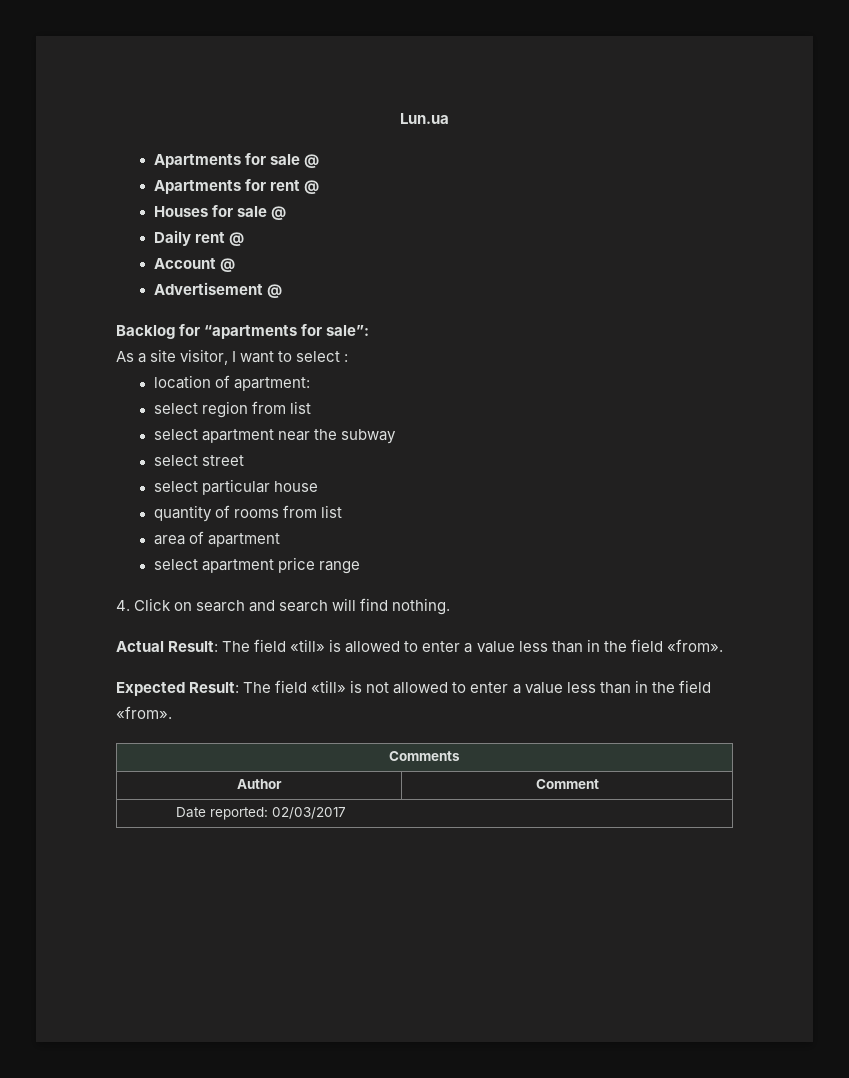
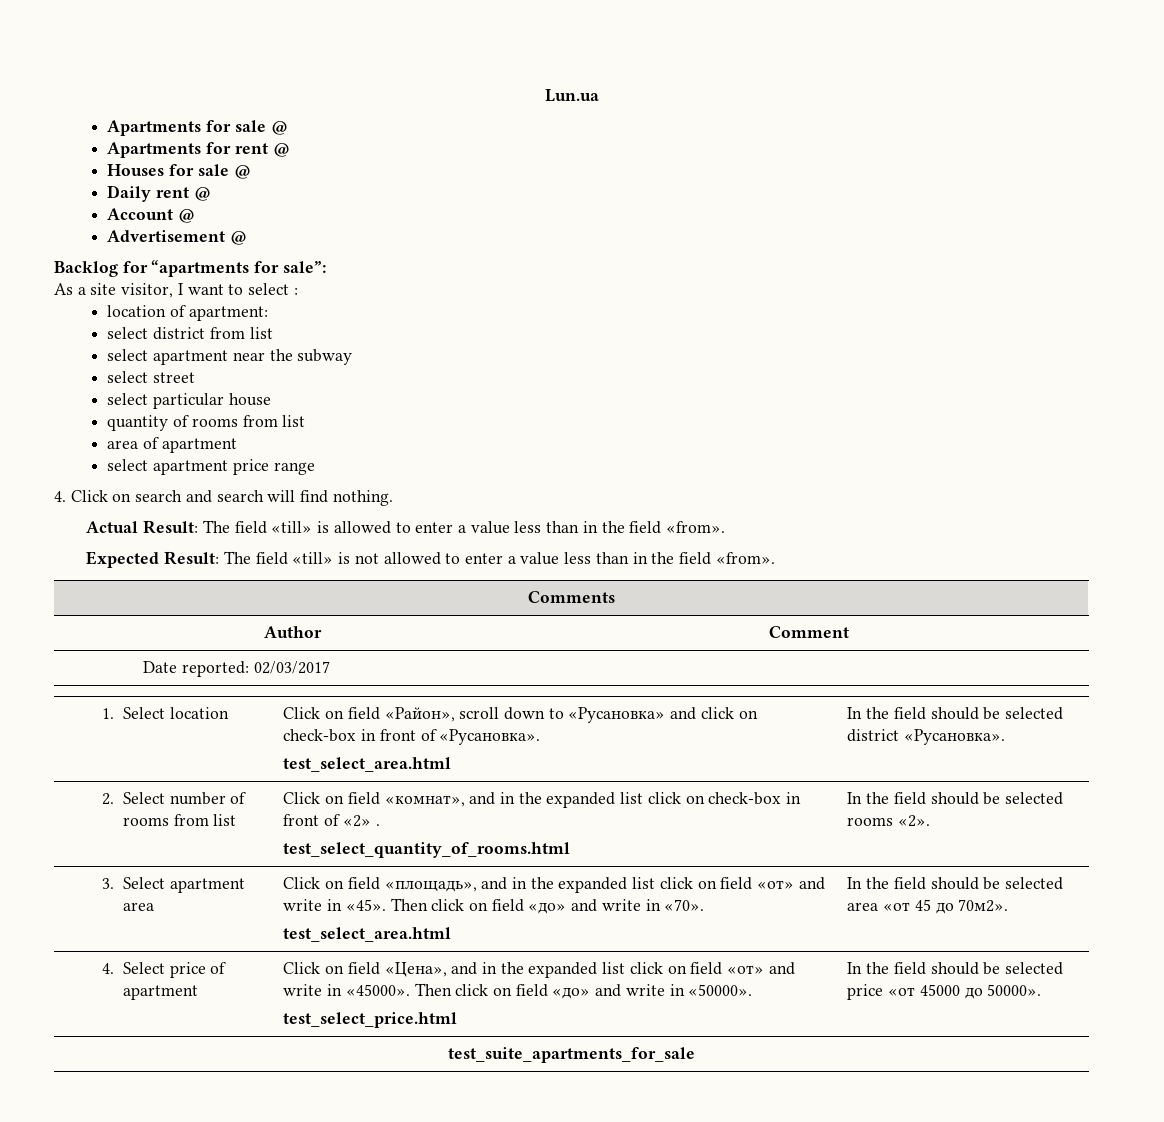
[201,401,248,418] region -> [153,327,206,340] district
(346, 813) none -> [102,707,229,719] [283,707,758,723] [283,729,541,745] [283,757,452,772] [847,707,1063,720] [847,729,1006,745] [102,792,247,805] [123,814,237,826] [283,792,802,808] [283,814,380,827] [283,842,571,858] [847,792,1063,805] [847,815,931,827] [102,877,245,893] [123,902,155,911] [283,877,825,893] [283,898,705,914] [283,927,452,942] [847,877,1063,890] [847,899,1009,914] [102,962,227,978] [123,985,199,1000] [283,962,795,978] [283,983,753,999] [283,1012,458,1028] [847,962,1063,975] [847,984,1042,1000] [448,1047,695,1063] // 1. Select location | Click on field «Район», scroll down to «Русановка» and click on check-box in front of «Русановка». // test_select_area.html | In the field should be selected district «Русановка». // 2. Select number of rooms from list | Click on field «комнат», and in the expanded list click on check-box in front of «2» . // test_select_quantity_of_rooms.html | In the field should be selected rooms «2». // 3. Select apartment area | Click on field «площадь», and in the expanded list click on field «от» and write in «45». Then click on field «до» and write in «70». // test_select_area.html | In the field should be selected area «от 45 до 70м2». // 4. Select price of apartment | Click on field «Цена», and in the expanded list click on field «от» and write in «45000». Then click on field «до» and write in «50000». // test_select_price.html | In the field should be selected price «от 45000 до 50000». // test_suite_apartments_for_sale

